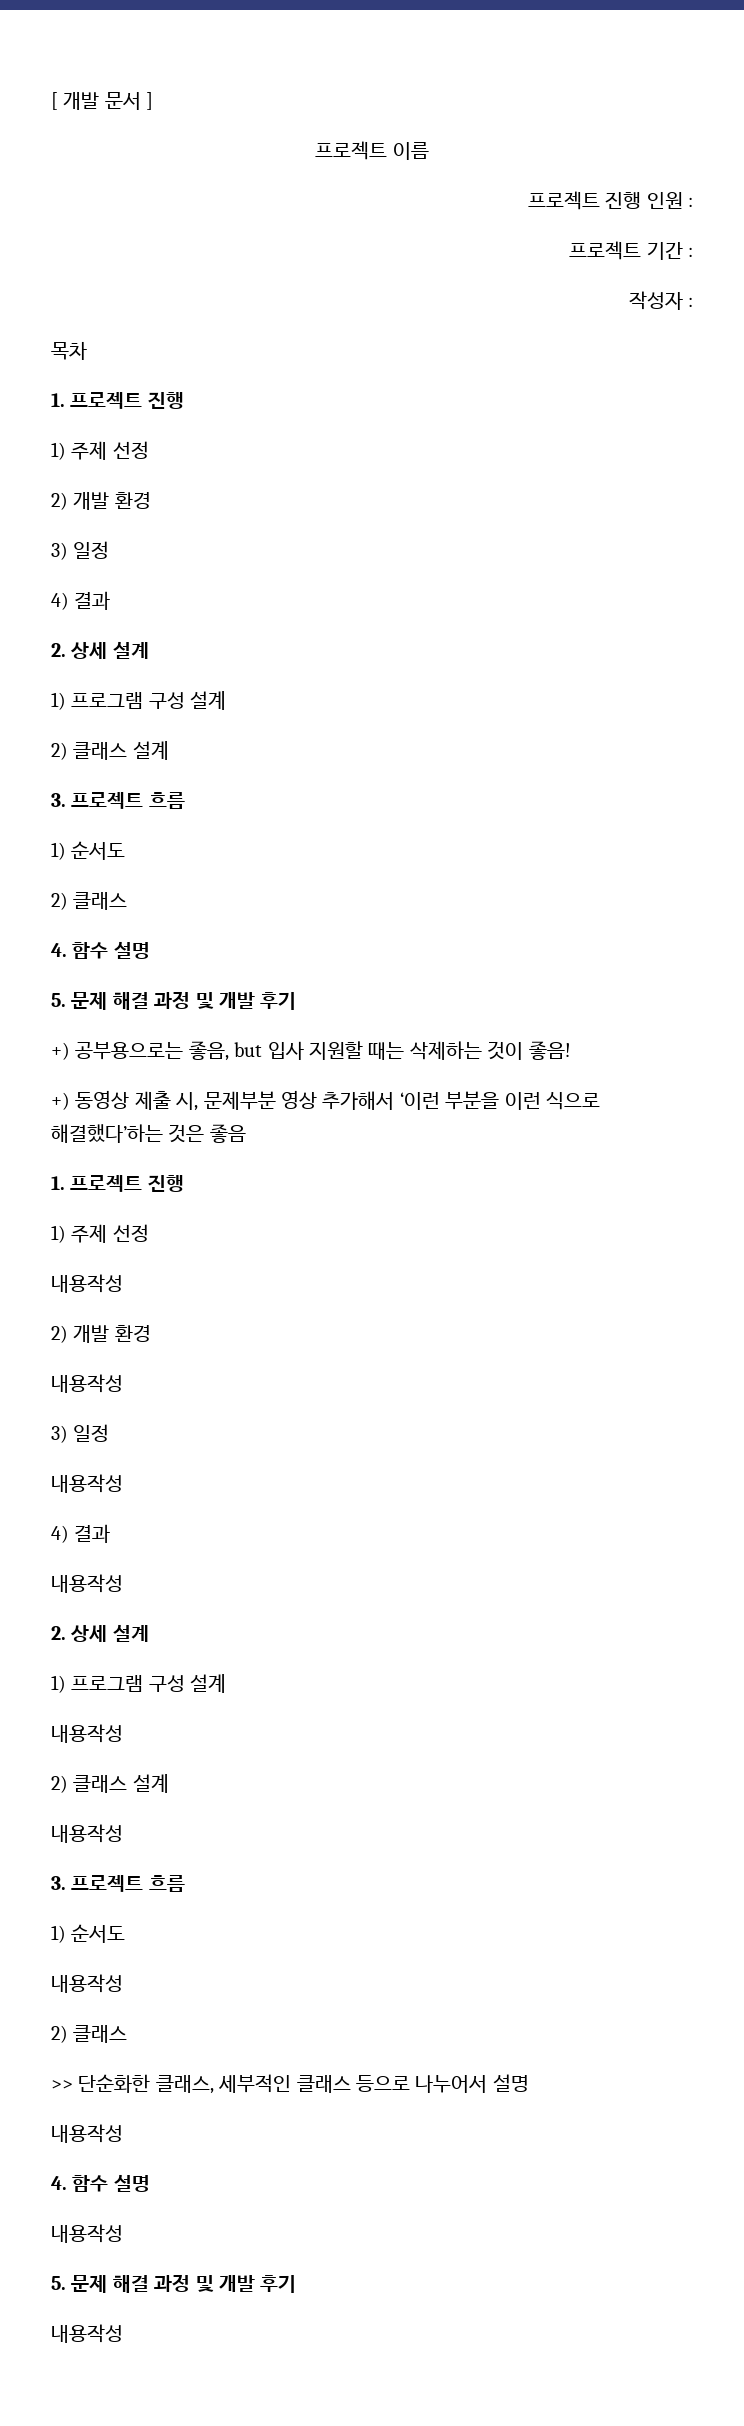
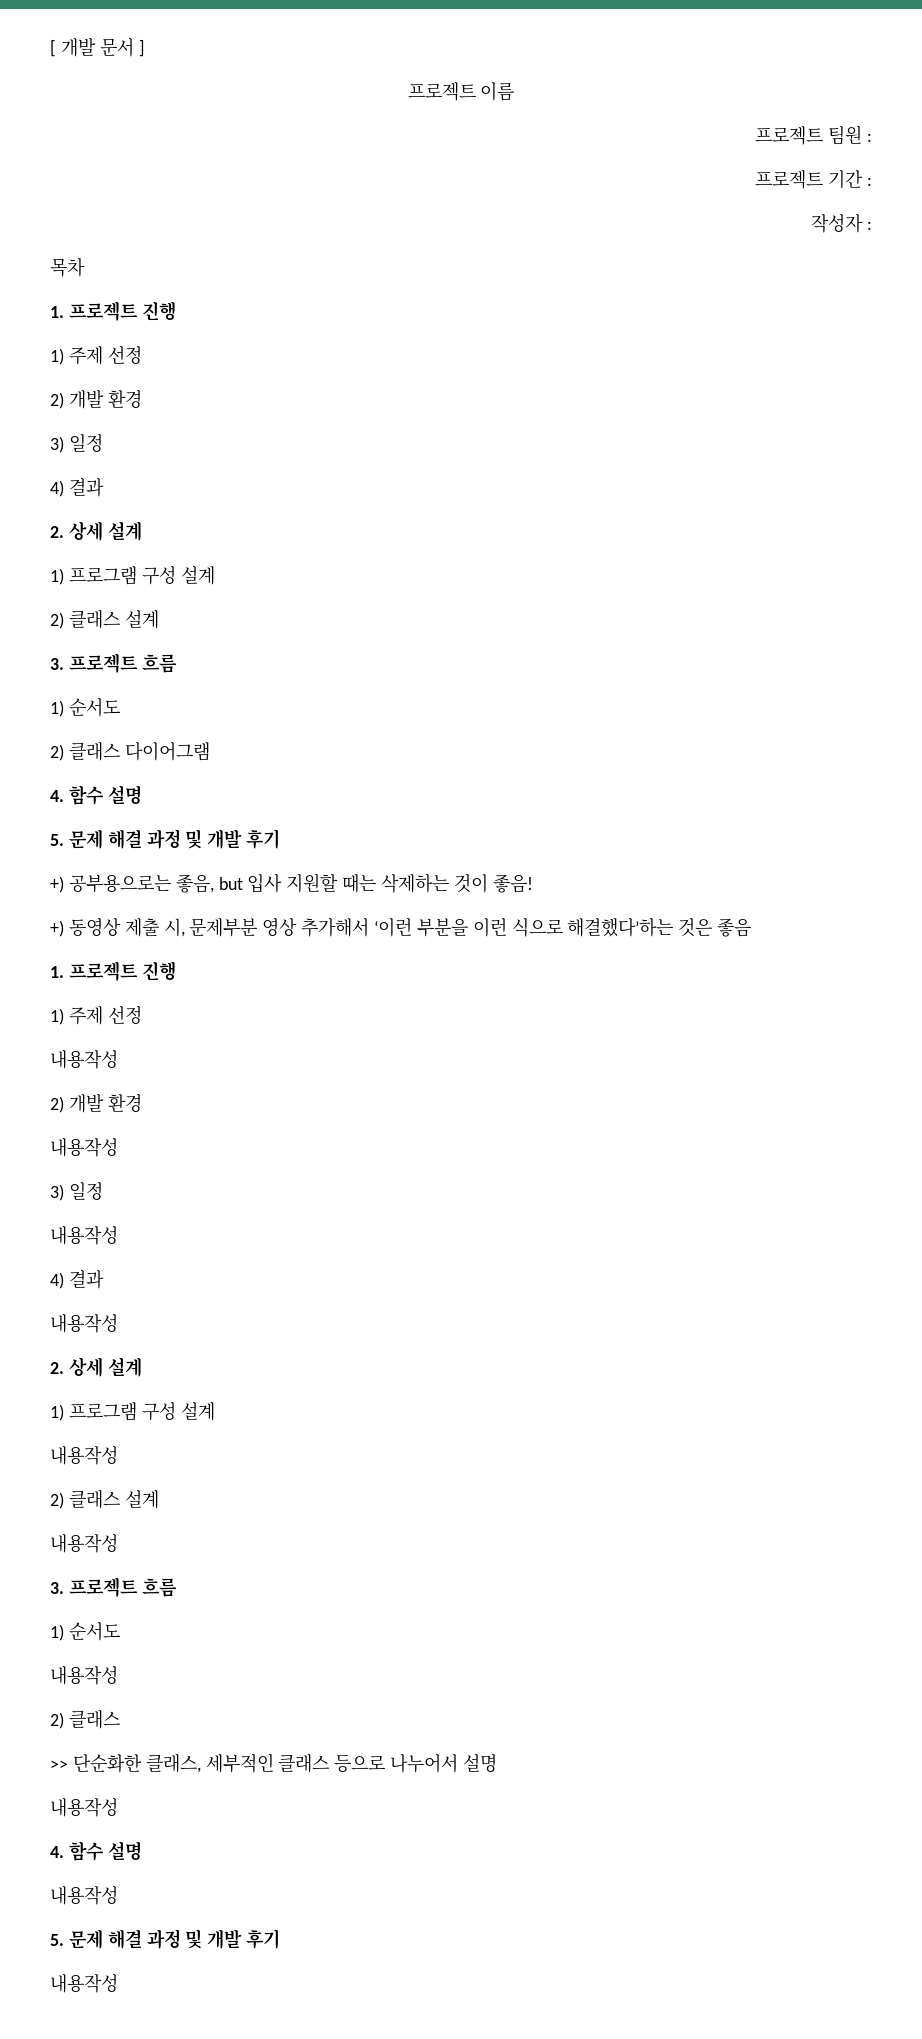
[605,191,683,209] 진행 인원 -> [828,125,863,145] 팀원
(128, 901) none -> [124,741,210,761] 다이어그램

